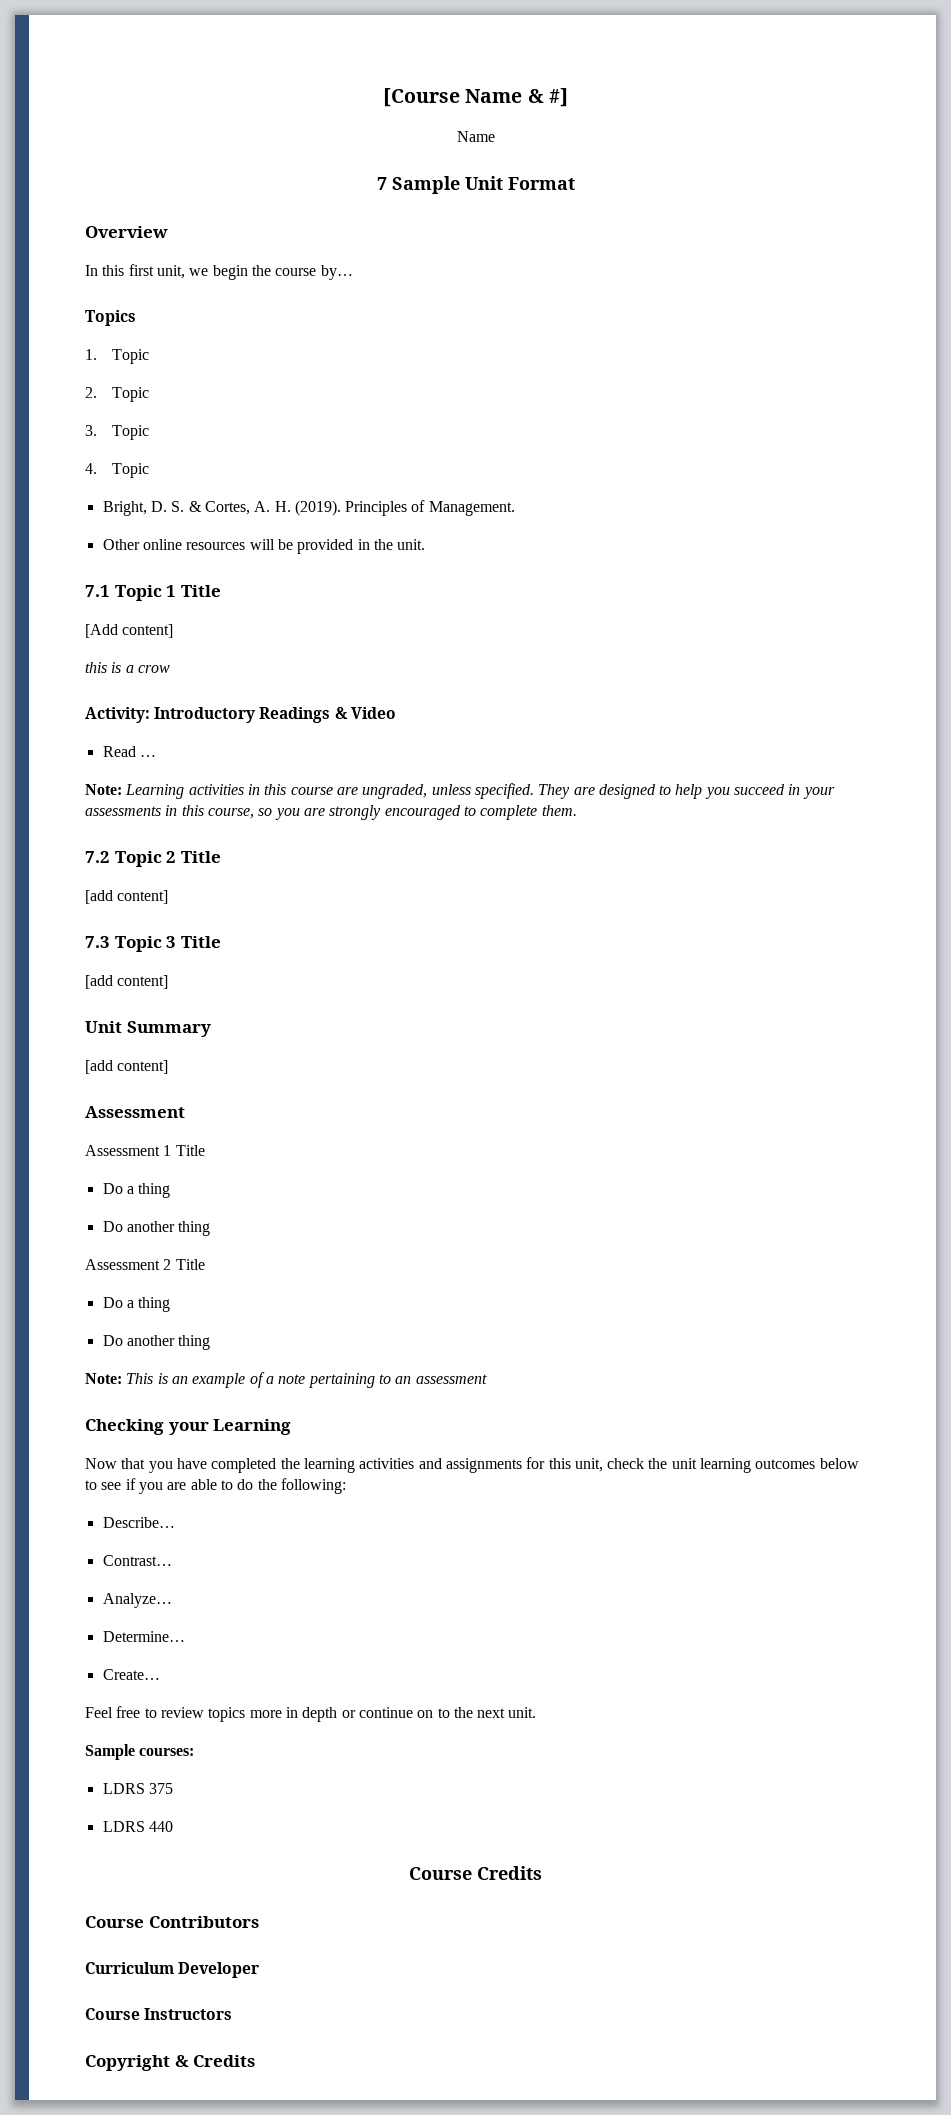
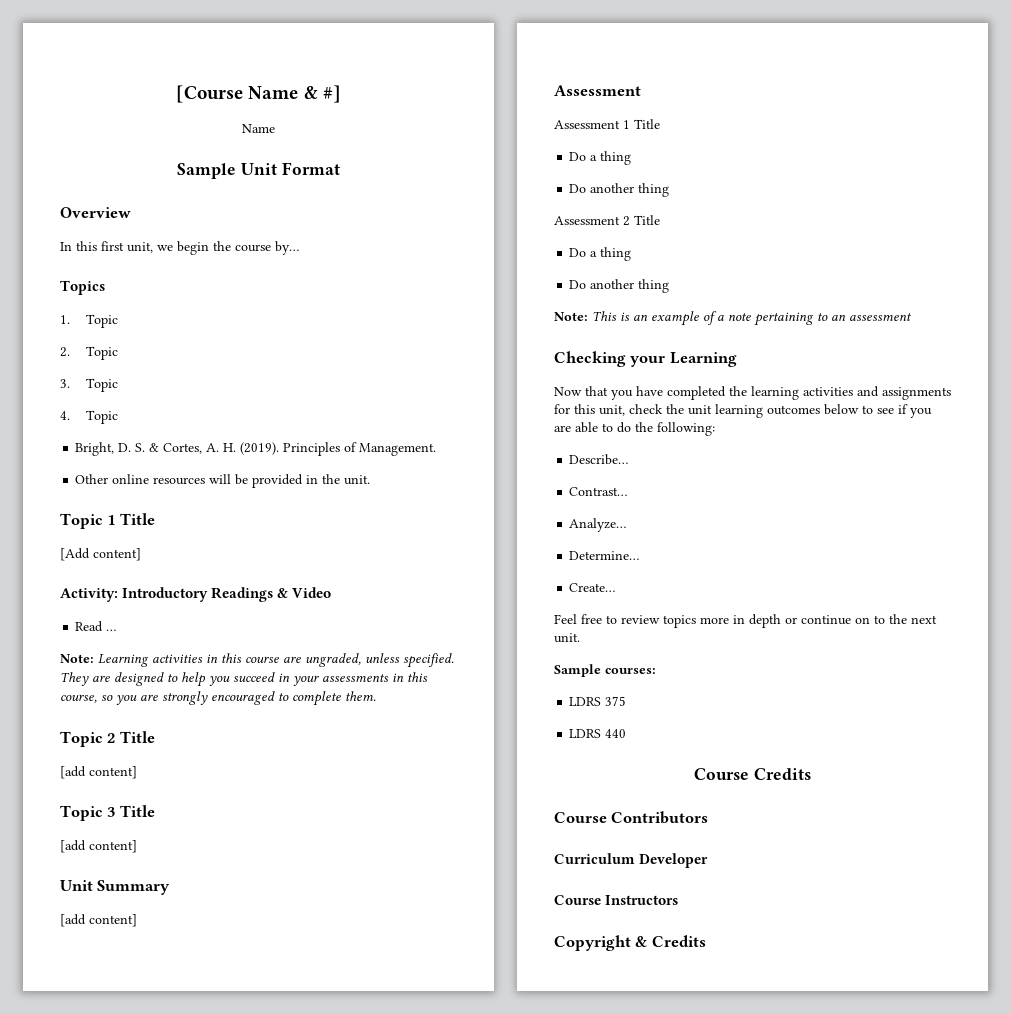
[376,177,387,190] 7 -> (275, 128) none
[85,585,110,597] 7.1 -> (371, 480) none
[85,662,170,673] // this is a crow -> (141, 554) none
[85,851,110,863] 7.2 -> (376, 696) none
[85,936,110,948] 7.3 -> (137, 772) none

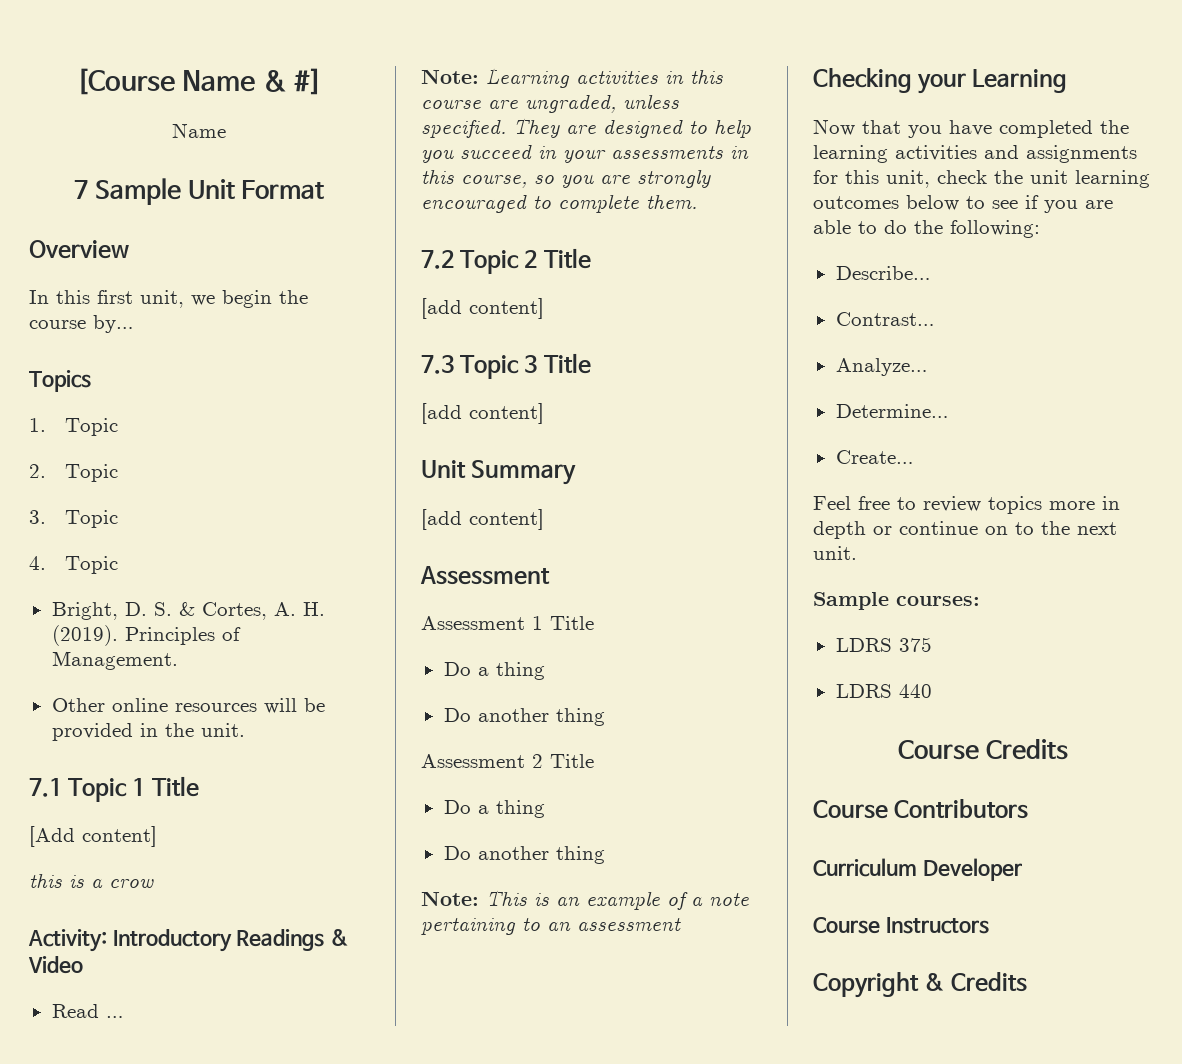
(275, 128) none -> [73,180,89,199] 7
(371, 480) none -> [29,778,62,797] 7.1
(141, 554) none -> [29,873,154,888] // this is a crow
(376, 696) none -> [421,250,454,269] 7.2
(137, 772) none -> [421,355,454,374] 7.3

